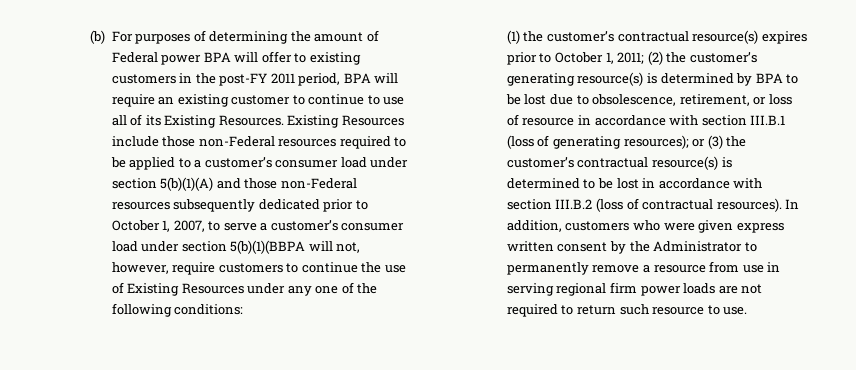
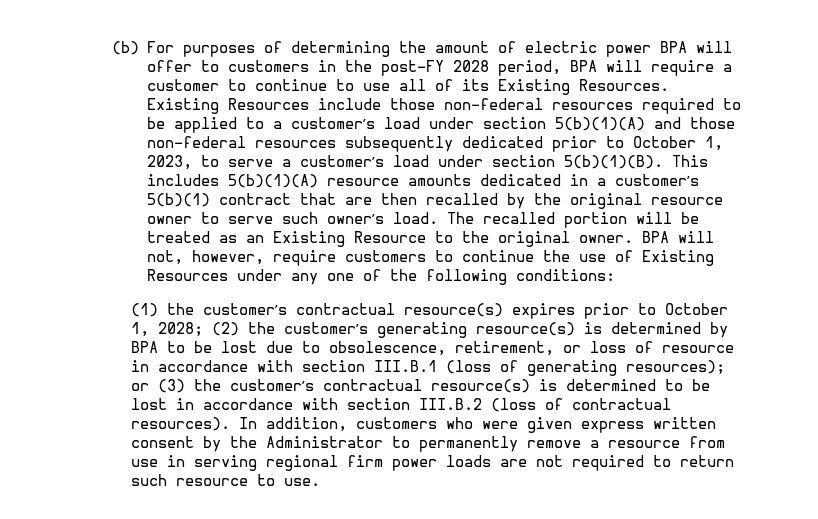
[111,52,158,63] Federal -> [524,41,597,53] electric
[309,52,361,65] existing -> (219, 66) none
[270,73,295,84] 2011 -> [452,60,489,72] 2028
[158,94,229,107] an existing -> [722,64,732,72] a
[198,136,275,147] non-Federal -> [443,98,543,110] non-federal
[275,160,339,168] consumer -> (375, 123) none
[280,178,357,189] non-Federal -> [146,136,246,148] non-federal
[173,220,205,232] 2007, -> [146,155,192,170] 2023,
[341,223,405,231] [111,240,306,254] consumer load under section 5(b)(1)(BBPA -> [392,155,708,169] [146,174,699,188] [146,193,723,209] [146,212,699,228] [146,231,669,247] load under section 5(b)(1)(B). This includes 5(b)(1)(A) resource amounts dedicated in a customer’s 5(b)(1) contract that are then recalled by the original resource owner to serve such owner’s load. The recalled portion will be treated as an Existing Resource to the original owner. BPA
[617,52,645,64] 2011; -> [158,322,204,337] 2028;

